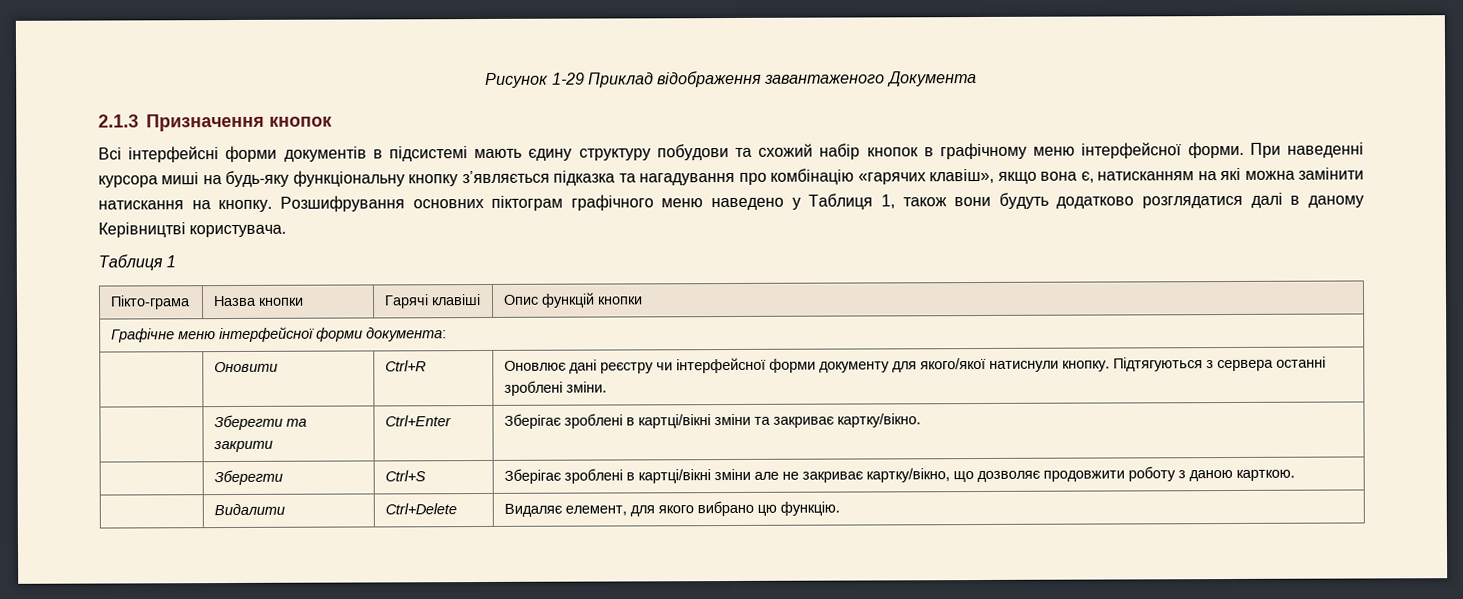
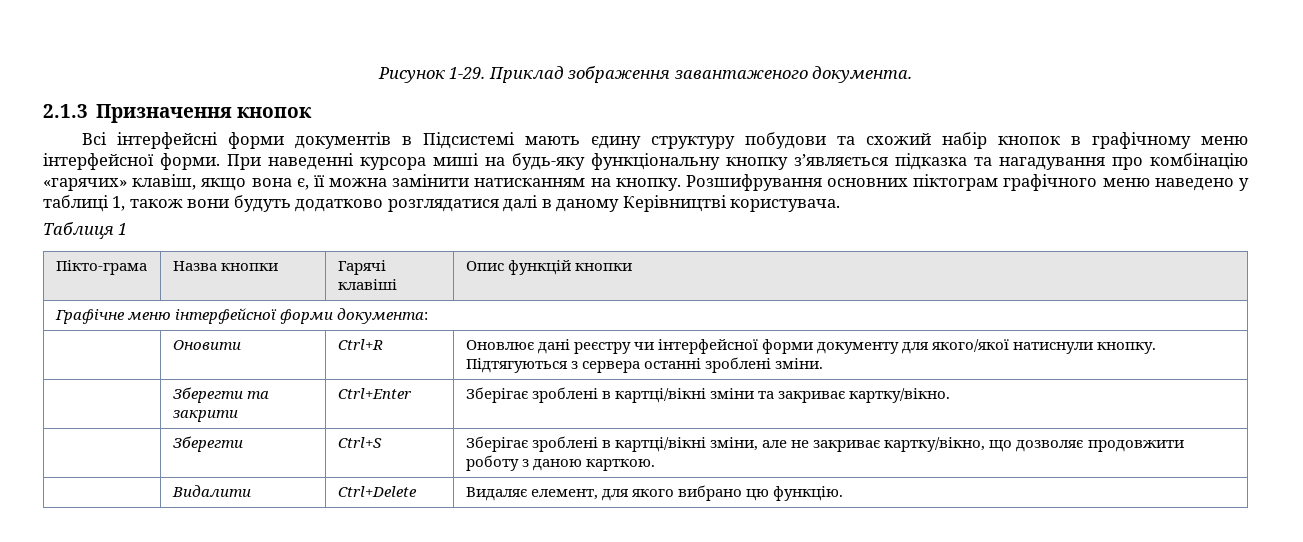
[551,70,977,88] 1-29 Приклад відображення завантаженого Документа -> [449,66,913,83] 1-29. Приклад зображення завантаженого документа.
[389,146,468,162] підсистемі -> [423,132,516,149] Підсистемі
[857,168,995,185] «гарячих клавіш», -> [43,174,197,191] «гарячих» клавіш,
[1097,167,1242,181] натисканням на які -> [313,175,325,187] її
[98,200,184,210] натискання -> [474,178,586,187] натисканням
[808,193,874,210] Таблиця -> [43,195,109,212] таблиці
[714,468,752,481] зміни -> [710,437,759,451] зміни,

